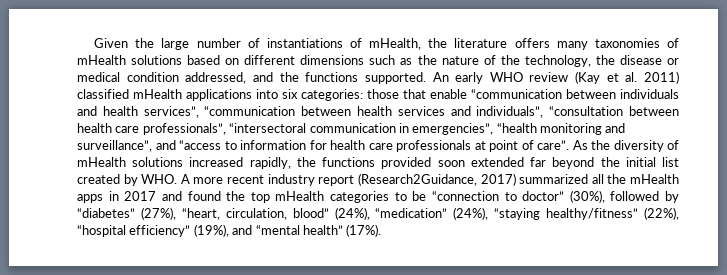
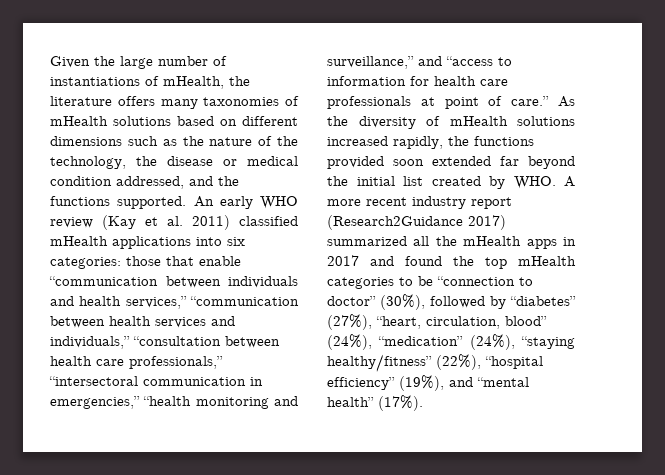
[143,106,199,118] services”, -> [125,296,187,309] services,”
[476,106,544,118] individuals”, -> [50,336,130,349] individuals,”
[142,123,226,135] professionals”, -> [129,356,223,369] professionals,”
[412,123,494,135] emergencies”, -> [50,396,140,409] emergencies,”
[77,140,152,152] surveillance”, -> [327,56,414,69] surveillance,”
[537,140,569,150] care”. -> [511,96,550,106] care.”
[357,173,477,186] (Research2Guidance, -> [327,215,463,230] (Research2Guidance

